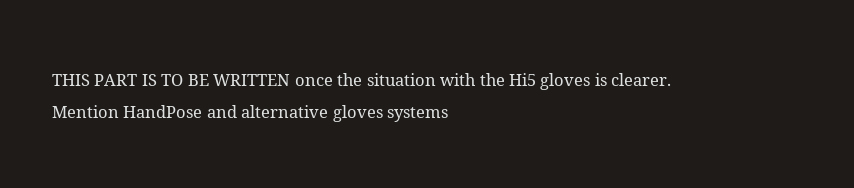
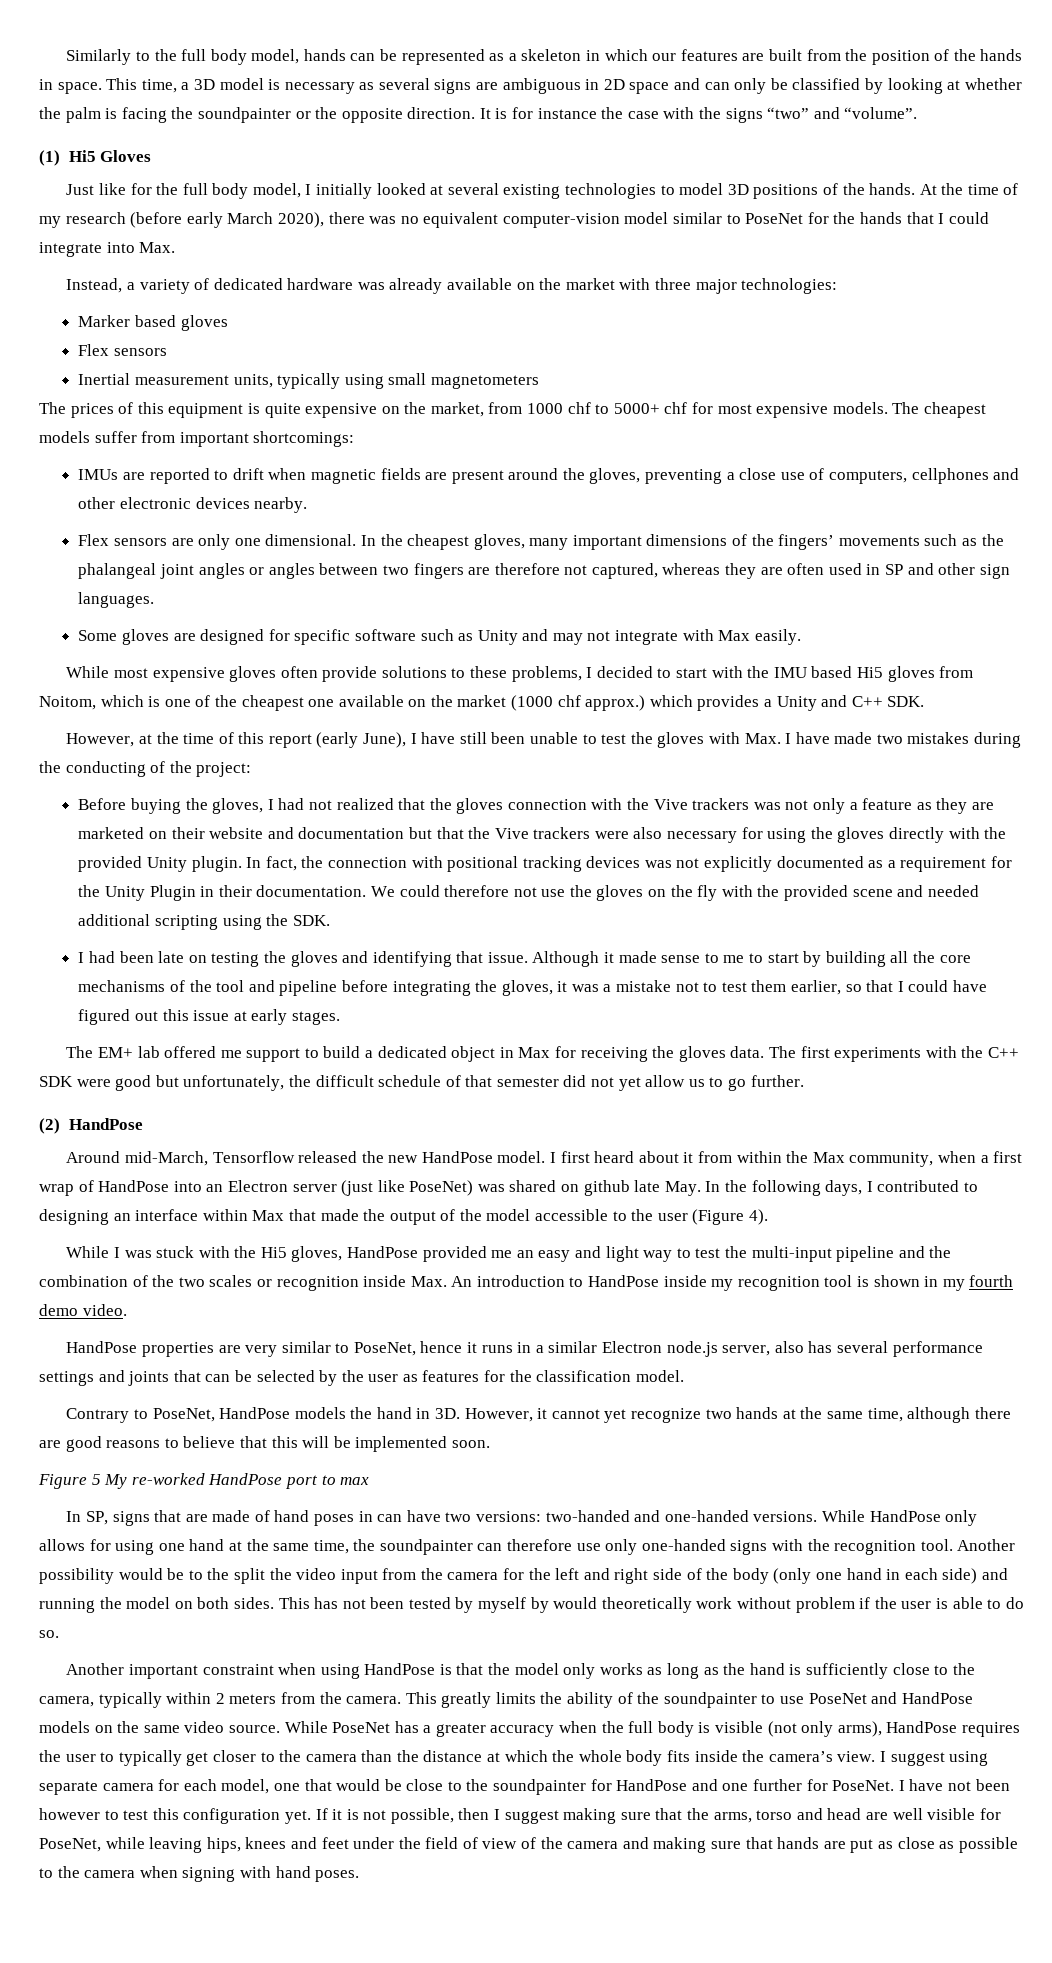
[52,73,672,90] [52,105,449,122] THIS PART IS TO BE WRITTEN once the situation with the Hi5 gloves is clearer. // Mention HandPose and alternative gloves systems -> [66,49,1023,65] [39,78,1022,94] [39,107,918,123] [39,150,152,166] [66,183,1019,199] [39,212,989,228] [39,242,176,257] [66,278,838,294] [78,315,228,331] [78,344,167,356] [78,373,539,389] [39,402,986,418] [39,431,355,447] [78,468,1020,484] [78,497,308,513] [78,534,1004,550] [78,563,1010,579] [78,592,155,608] [78,629,801,645] [66,666,974,682] [39,695,925,711] [66,732,1022,748] [39,761,252,777] [78,798,994,814] [78,827,1007,843] [78,856,1013,872] [78,885,979,901] [78,914,330,930] [78,951,971,967] [78,980,987,996] [78,1009,340,1025] [66,1046,1019,1062] [39,1075,804,1091] [39,1118,143,1134] [66,1151,1023,1167] [39,1180,978,1196] [39,1209,769,1225] [66,1246,952,1262] [39,1275,1014,1291] [39,1304,127,1316] [66,1341,983,1357] [39,1370,684,1386] [66,1407,1011,1423] [39,1436,490,1452] [38,1473,370,1489] [66,1510,978,1526] [39,1539,1016,1555] [39,1568,1008,1584] [39,1597,1024,1613] [39,1630,59,1638] [66,1663,975,1679] [39,1692,973,1708] [39,1721,1020,1737] [39,1750,989,1766] [39,1779,1010,1795] [39,1808,1001,1824] [39,1837,1018,1853] [39,1866,360,1882] Similarly to the full body model, hands can be represented as a skeleton in which our features are built from the position of the hands in space. This time, a 3D model is necessary as several signs are ambiguous in 2D space and can only be classified by looking at whether the palm is facing the soundpainter or the opposite direction. It is for instance the case with the signs “two” and “volume”. // (1) Hi5 Gloves // Just like for the full body model, I initially looked at several existing technologies to model 3D positions of the hands. At the time of my research (before early March 2020), there was no equivalent computer-vision model similar to PoseNet for the hands that I could integrate into Max. // Instead, a variety of dedicated hardware was already available on the market with three major technologies: // Marker based gloves // Flex sensors // Inertial measurement units, typically using small magnetometers // The prices of this equipment is quite expensive on the market, from 1000 chf to 5000+ chf for most expensive models. The cheapest models suffer from important shortcomings: // IMUs are reported to drift when magnetic fields are present around the gloves, preventing a close use of computers, cellphones and other electronic devices nearby. // Flex sensors are only one dimensional. In the cheapest gloves, many important dimensions of the fingers’ movements such as the phalangeal joint angles or angles between two fingers are therefore not captured, whereas they are often used in SP and other sign languages. // Some gloves are designed for specific software such as Unity and may not integrate with Max easily. // While most expensive gloves often provide solutions to these problems, I decided to start with the IMU based Hi5 gloves from Noitom, which is one of the cheapest one available on the market (1000 chf approx.) which provides a Unity and C++ SDK. // However, at the time of this report (early June), I have still been unable to test the gloves with Max. I have made two mistakes during the conducting of the project: // Before buying the gloves, I had not realized that the gloves connection with the Vive trackers was not only a feature as they are marketed on their website and documentation but that the Vive trackers were also necessary for using the gloves directly with the provided Unity plugin. In fact, the connection with positional tracking devices was not explicitly documented as a requirement for the Unity Plugin in their documentation. We could therefore not use the gloves on the fly with the provided scene and needed additional scripting using the SDK. // I had been late on testing the gloves and identifying that issue. Although it made sense to me to start by building all the core mechanisms of the tool and pipeline before integrating the gloves, it was a mistake not to test them earlier, so that I could have figured out this issue at early stages. // The EM+ lab offered me support to build a dedicated object in Max for receiving the gloves data. The first experiments with the C++ SDK were good but unfortunately, the difficult schedule of that semester did not yet allow us to go further. // (2) HandPose // Around mid-March, Tensorflow released the new HandPose model. I first heard about it from within the Max community, when a first wrap of HandPose into an Electron server (just like PoseNet) was shared on github late May. In the following days, I contributed to designing an interface within Max that made the output of the model accessible to the user (Figure 4). // While I was stuck with the Hi5 gloves, HandPose provided me an easy and light way to test the multi-input pipeline and the combination of the two scales or recognition inside Max. An introduction to HandPose inside my recognition tool is shown in my fourth demo video. // HandPose properties are very similar to PoseNet, hence it runs in a similar Electron node.js server, also has several performance settings and joints that can be selected by the user as features for the classification model. // Contrary to PoseNet, HandPose models the hand in 3D. However, it cannot yet recognize two hands at the same time, although there are good reasons to believe that this will be implemented soon. // Figure 5 My re-worked HandPose port to max // In SP, signs that are made of hand poses in can have two versions: two-handed and one-handed versions. While HandPose only allows for using one hand at the same time, the soundpainter can therefore use only one-handed signs with the recognition tool. Another possibility would be to the split the video input from the camera for the left and right side of the body (only one hand in each side) and running the model on both sides. This has not been tested by myself by would theoretically work without problem if the user is able to do so. // Another important constraint when using HandPose is that the model only works as long as the hand is sufficiently close to the camera, typically within 2 meters from the camera. This greatly limits the ability of the soundpainter to use PoseNet and HandPose models on the same video source. While PoseNet has a greater accuracy when the full body is visible (not only arms), HandPose requires the user to typically get closer to the camera than the distance at which the whole body fits inside the camera’s view. I suggest using separate camera for each model, one that would be close to the soundpainter for HandPose and one further for PoseNet. I have not been however to test this configuration yet. If it is not possible, then I suggest making sure that the arms, torso and head are well visible for PoseNet, while leaving hips, knees and feet under the field of view of the camera and making sure that hands are put as close as possible to the camera when signing with hand poses.

